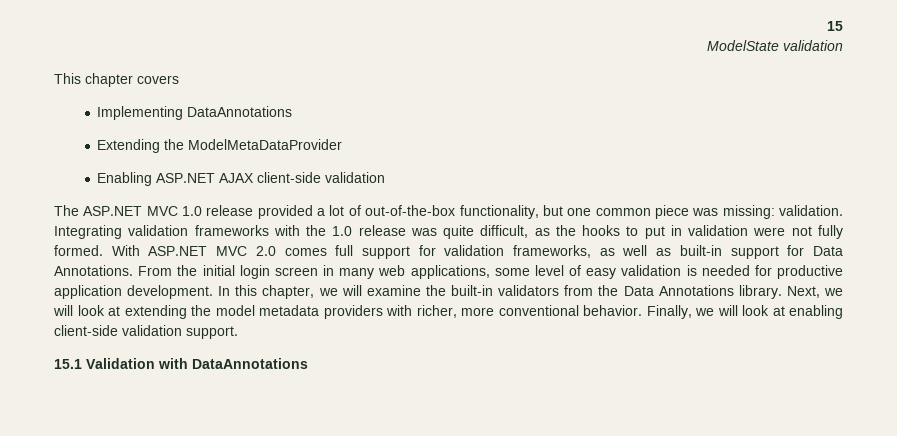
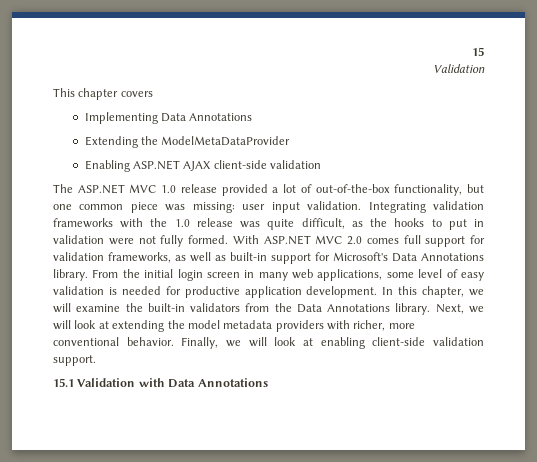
[707,40,843,51] ModelState validation -> [433,64,485,73] Validation
[187,106,293,117] DataAnnotations -> [160,113,253,122] Data Annotations
(775, 212) none -> [242,202,300,213] user input
[813,246,844,256] [54,265,133,276] Data Annotations. -> [333,252,484,262] [53,269,88,281] Microsoft's Data Annotations library.
[192,358,308,369] DataAnnotations -> [168,378,268,388] Data Annotations

